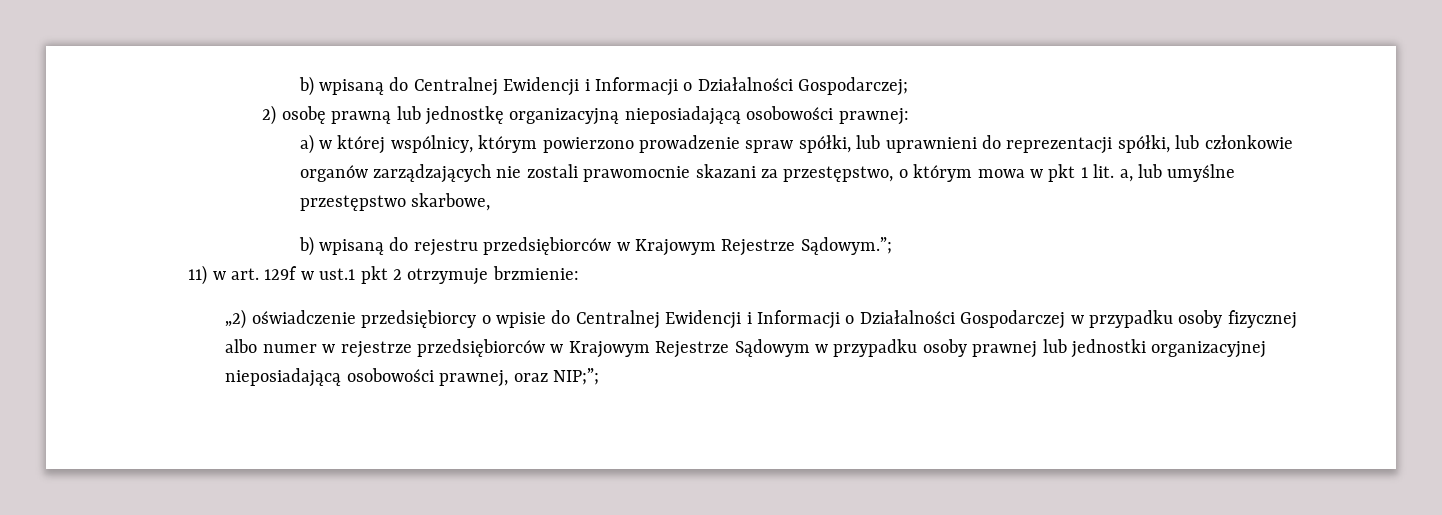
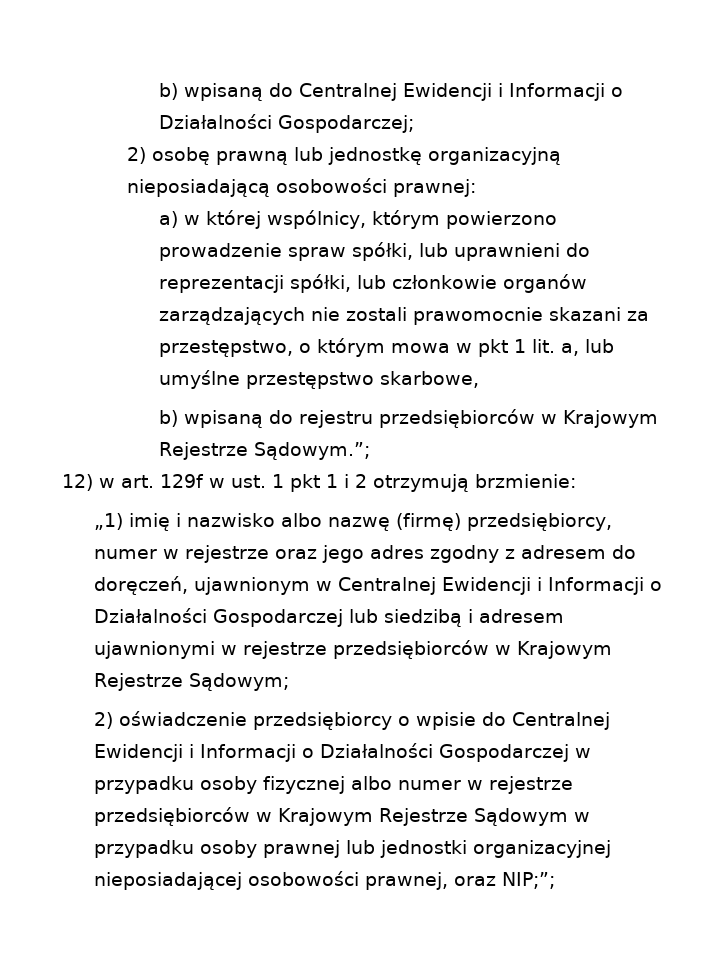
[188,265,208,285] 11) -> [61,474,93,491] 12)
[319,266,579,285] [225,309,247,329] ust.1 pkt 2 otrzymuje brzmienie: // „2) -> [230,474,576,492] [94,513,613,531] [94,545,637,563] [94,576,663,595] [94,608,565,627] [94,640,613,659] [94,673,290,691] [94,712,114,729] ust. 1 pkt 1 i 2 otrzymują brzmienie: // „1) imię i nazwisko albo nazwę (firmę) przedsiębiorcy, numer w rejestrze oraz jego adres zgodny z adresem do doręczeń, ujawnionym w Centralnej Ewidencji i Informacji o Działalności Gospodarczej lub siedzibą i adresem ujawnionymi w rejestrze przedsiębiorców w Krajowym Rejestrze Sądowym; // 2)
[225,368,342,387] nieposiadającą -> [94,872,243,890] nieposiadającej

